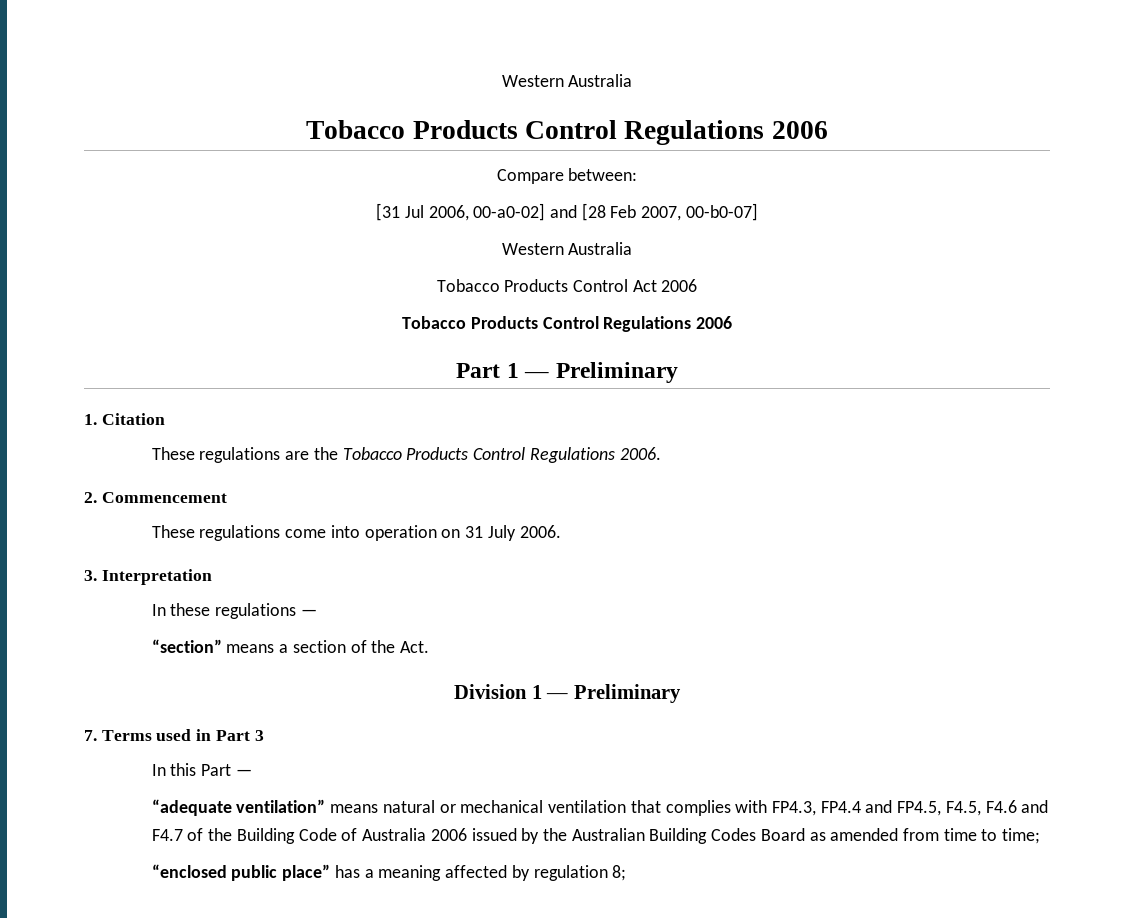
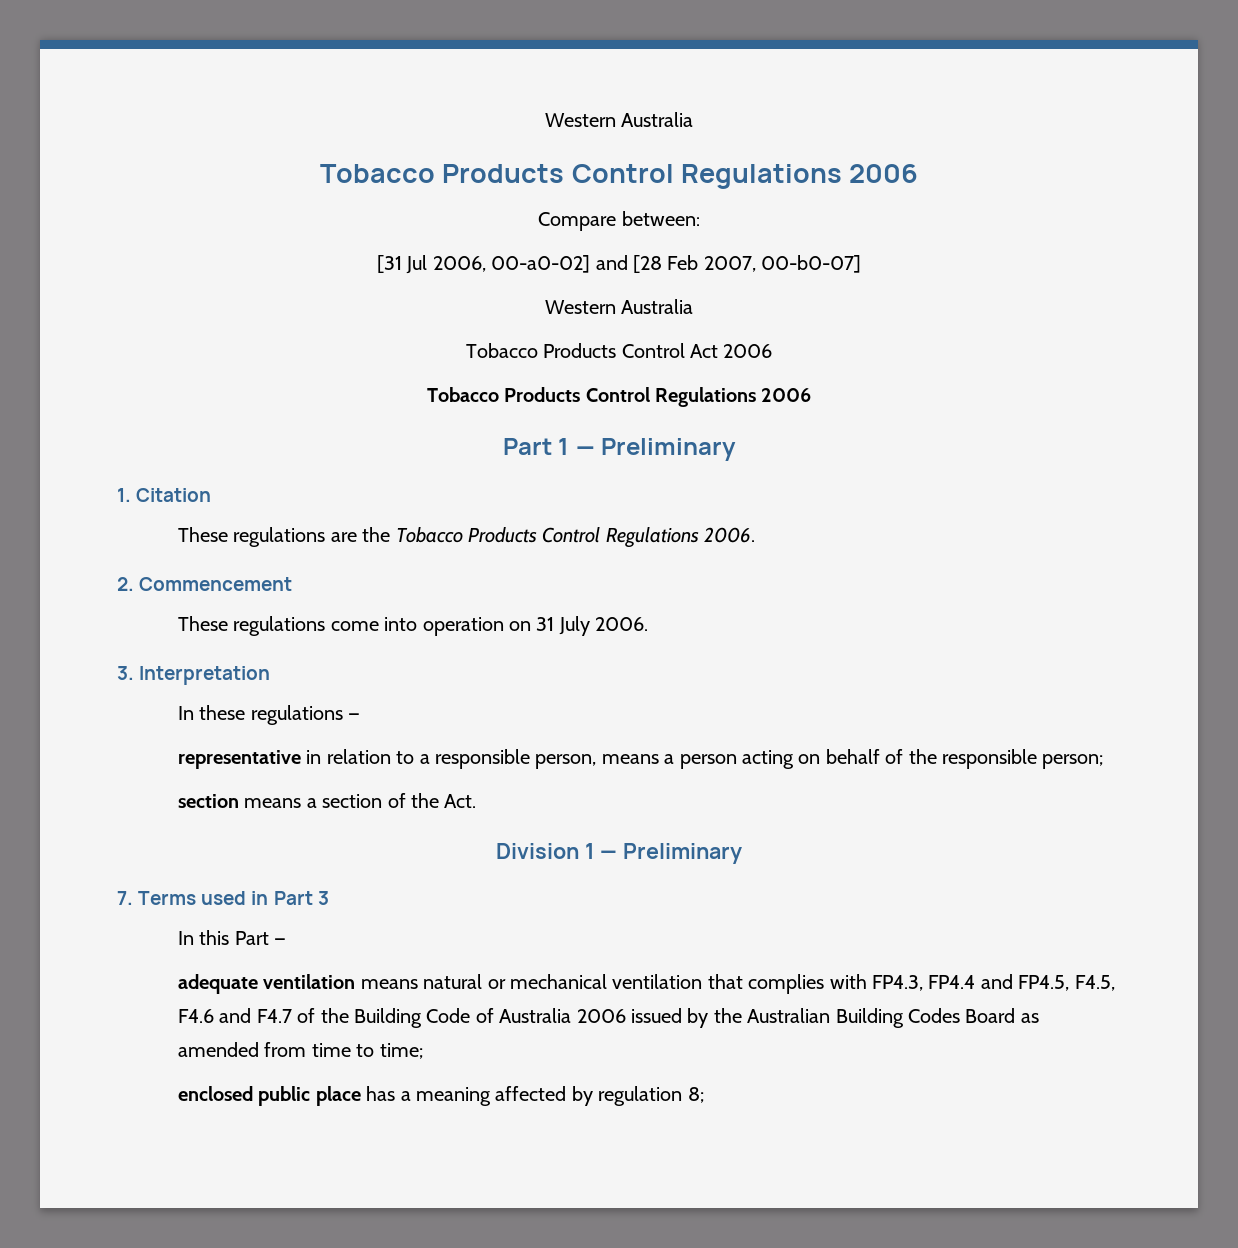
[151,639,222,653] “section” -> [178,749,1104,769] [178,794,240,808] representative in relation to a responsible person, means a person acting on behalf of the responsible person; // section
[151,799,326,816] “adequate ventilation” -> [178,974,356,994] adequate ventilation
[151,864,331,881] “enclosed public place” -> [178,1086,361,1106] enclosed public place

